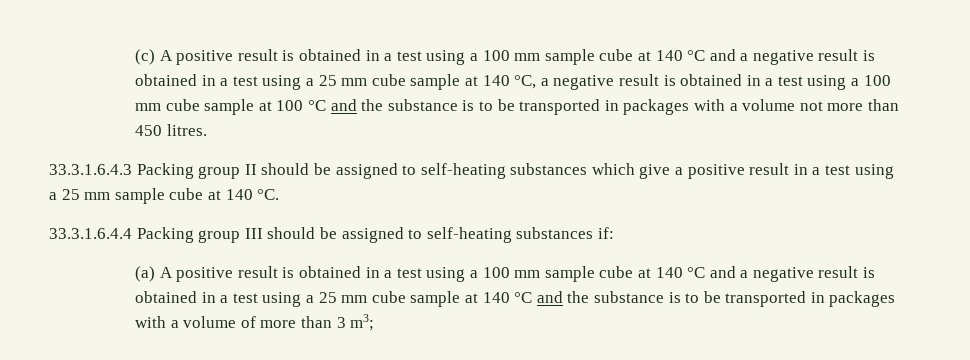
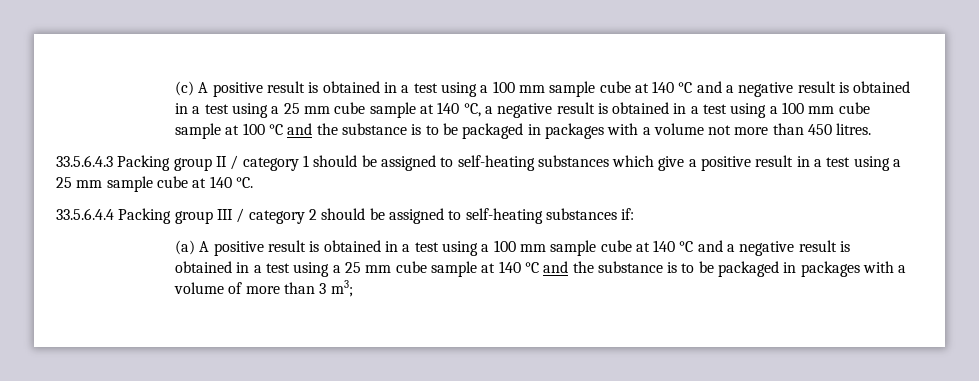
[519,99,601,115] transported -> [462,123,524,139] packaged
[49,164,132,175] 33.3.1.6.4.3 -> [56,155,113,167] 33.5.6.4.3
(257, 169) none -> [230,155,309,171] / category 1
[49,228,132,239] 33.3.1.6.4.4 -> [56,208,114,220] 33.5.6.4.4
(263, 233) none -> [236,208,317,224] / category 2
[725,291,807,307] transported -> [718,261,780,277] packaged

